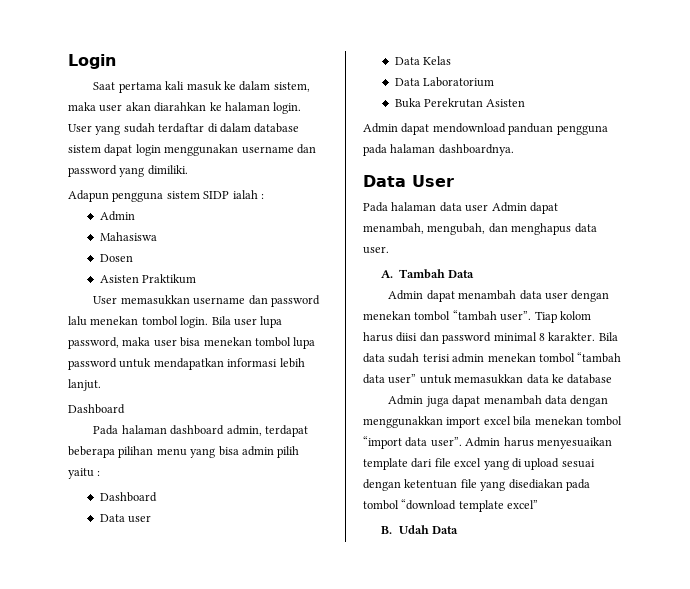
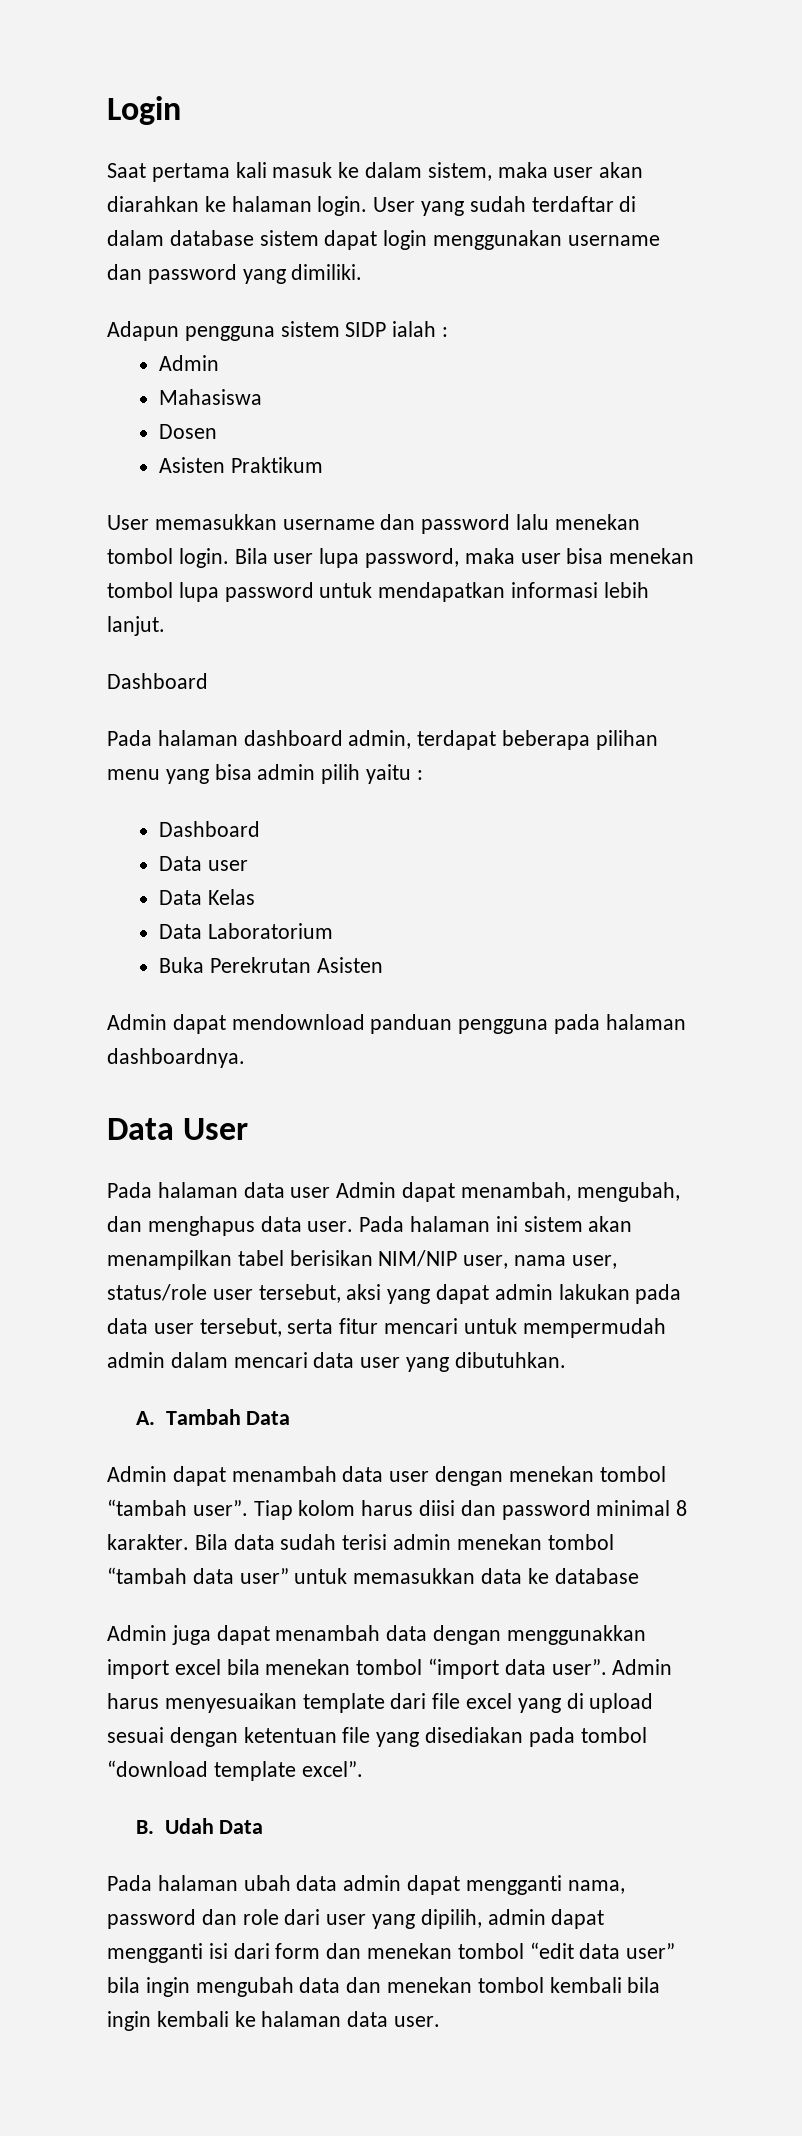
(389, 250) none -> [359,1216,633,1232] [107,1250,617,1270] [107,1284,682,1304] [107,1318,666,1338] [107,1352,566,1372] Pada halaman ini sistem akan menampilkan tabel berisikan NIM/NIP user, nama user, status/role user tersebut, aksi yang dapat admin lakukan pada data user tersebut, serta fitur mencari untuk mempermudah admin dalam mencari data user yang dibutuhkan.
[507,500,539,509] excel” -> [301,1761,363,1777] excel”.
(458, 530) none -> [107,1875,625,1895] [107,1909,605,1929] [107,1942,676,1963] [107,1977,661,1997] [107,2011,441,2031] // Pada halaman ubah data admin dapat mengganti nama, password dan role dari user yang dipilih, admin dapat mengganti isi dari form dan menekan tombol “edit data user” bila ingin mengubah data dan menekan tombol kembali bila ingin kembali ke halaman data user.

